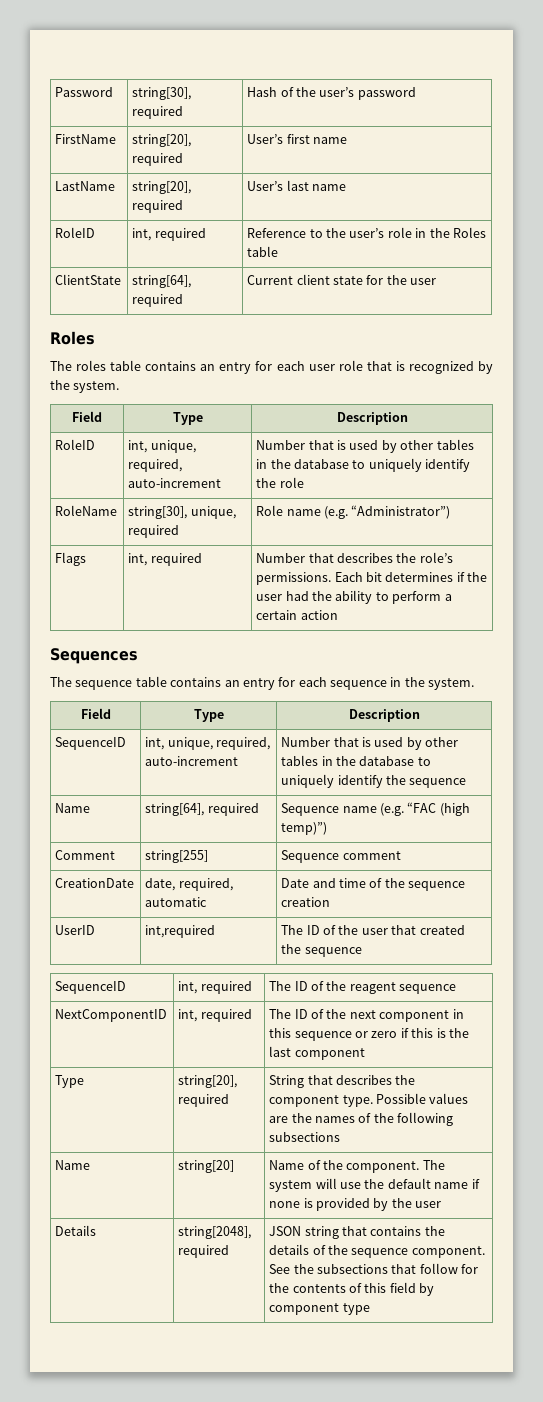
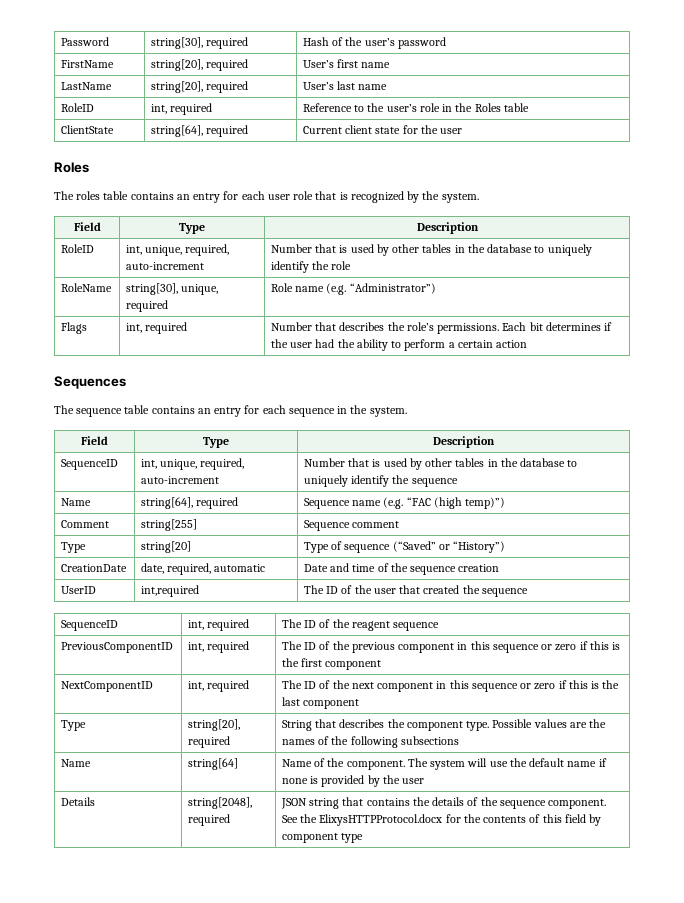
(401, 855) none -> [61,542,87,553] [141,541,192,553] [304,541,506,553] // Type | string[20] | Type of sequence (“Saved” or “History”)
(457, 989) none -> [61,642,174,653] [188,641,250,653] [282,641,621,653] [282,658,382,670] // PreviousComponentID | int, required | The ID of the previous component in this sequence or zero if this is the first component
[178,1160,235,1173] string[20] -> [188,758,239,770] string[64]
[317,1263,458,1274] subsections that follow -> [319,814,443,826] ElixysHTTPProtocol.docx

